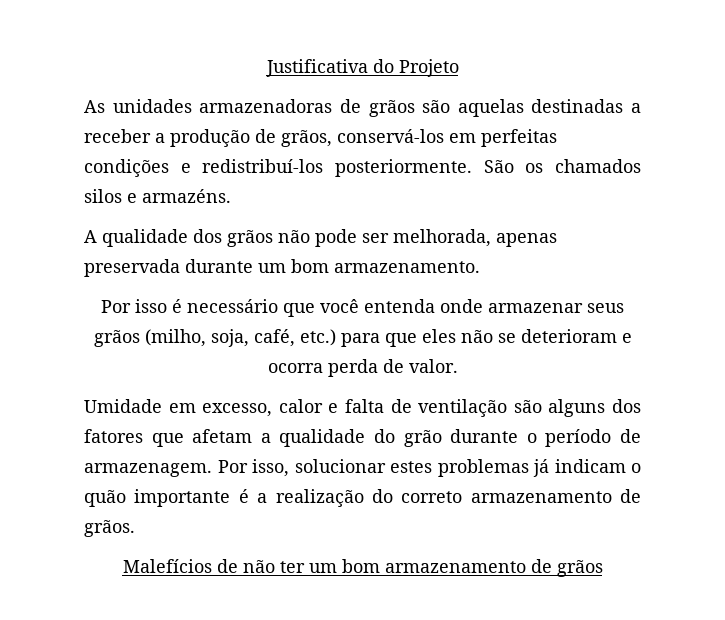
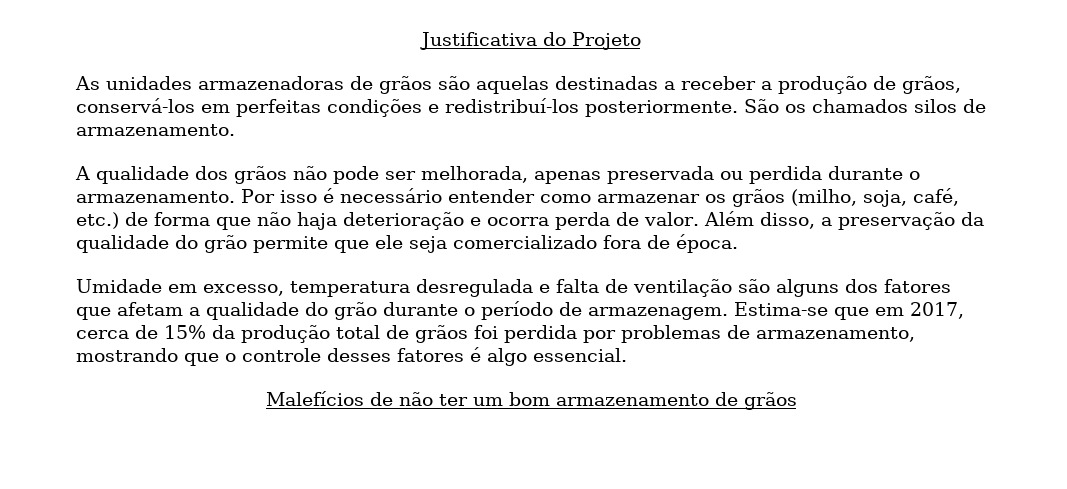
[127,189,231,203] e armazéns. -> [963,99,986,113] [76,124,235,136] de armazenamento.
[185,259,480,273] durante um bom armazenamento. // -> [720,166,920,184] [76,191,235,203] ou perdida durante o armazenamento.
[283,299,624,317] que você entenda onde armazenar seus -> [447,189,726,203] entender como armazenar os
[340,329,617,347] para que eles não se deterioram -> [125,212,464,230] de forma que não haja deterioração
(458, 366) none -> [703,211,984,230] [76,234,738,253] Além disso, a preservação da qualidade do grão permite que ele seja comercializado fora de época.
[278,399,323,413] calor -> [290,279,533,297] temperatura desregulada
[217,459,641,477] [84,489,641,507] [84,520,135,537] Por isso, solucionar estes problemas já indicam o quão importante é a realização do correto armazenamento de grãos. -> [734,302,964,320] [76,325,915,343] [76,347,627,366] Estima-se que em 2017, cerca de 15% da produção total de grãos foi perdida por problemas de armazenamento, mostrando que o controle desses fatores é algo essencial.

